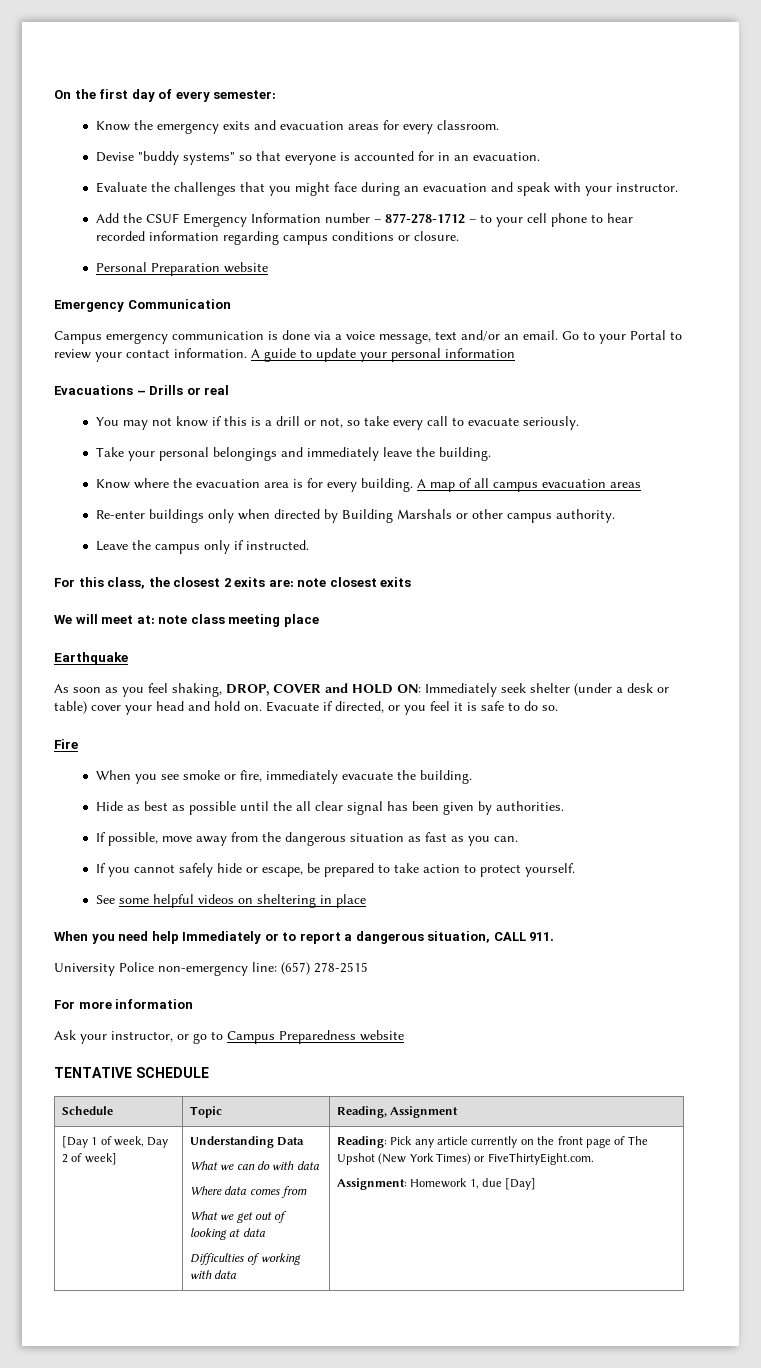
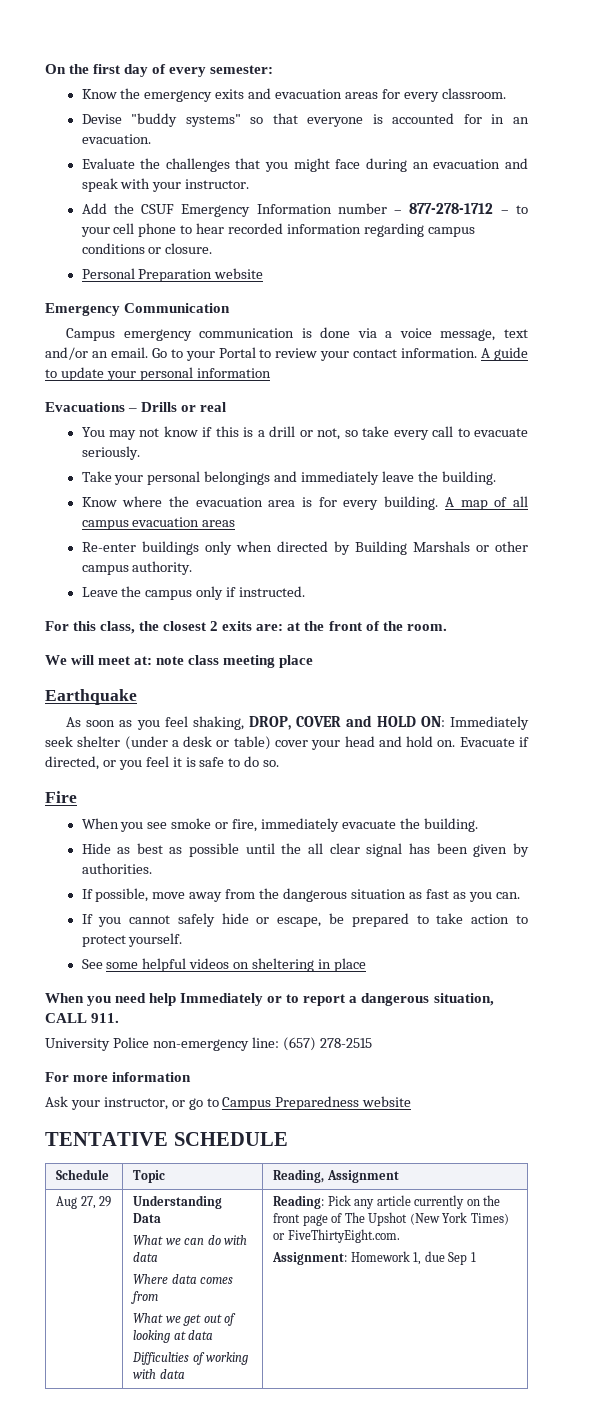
[297,577,412,587] note closest exits -> [287,621,447,631] at the front of the room.
[61,1136,169,1148] [61,1153,117,1165] [Day 1 of week, Day 2 of week] -> [56,1196,112,1209] Aug 27, 29
[505,1178,537,1190] [Day] -> [448,1252,476,1265] Sep 1

